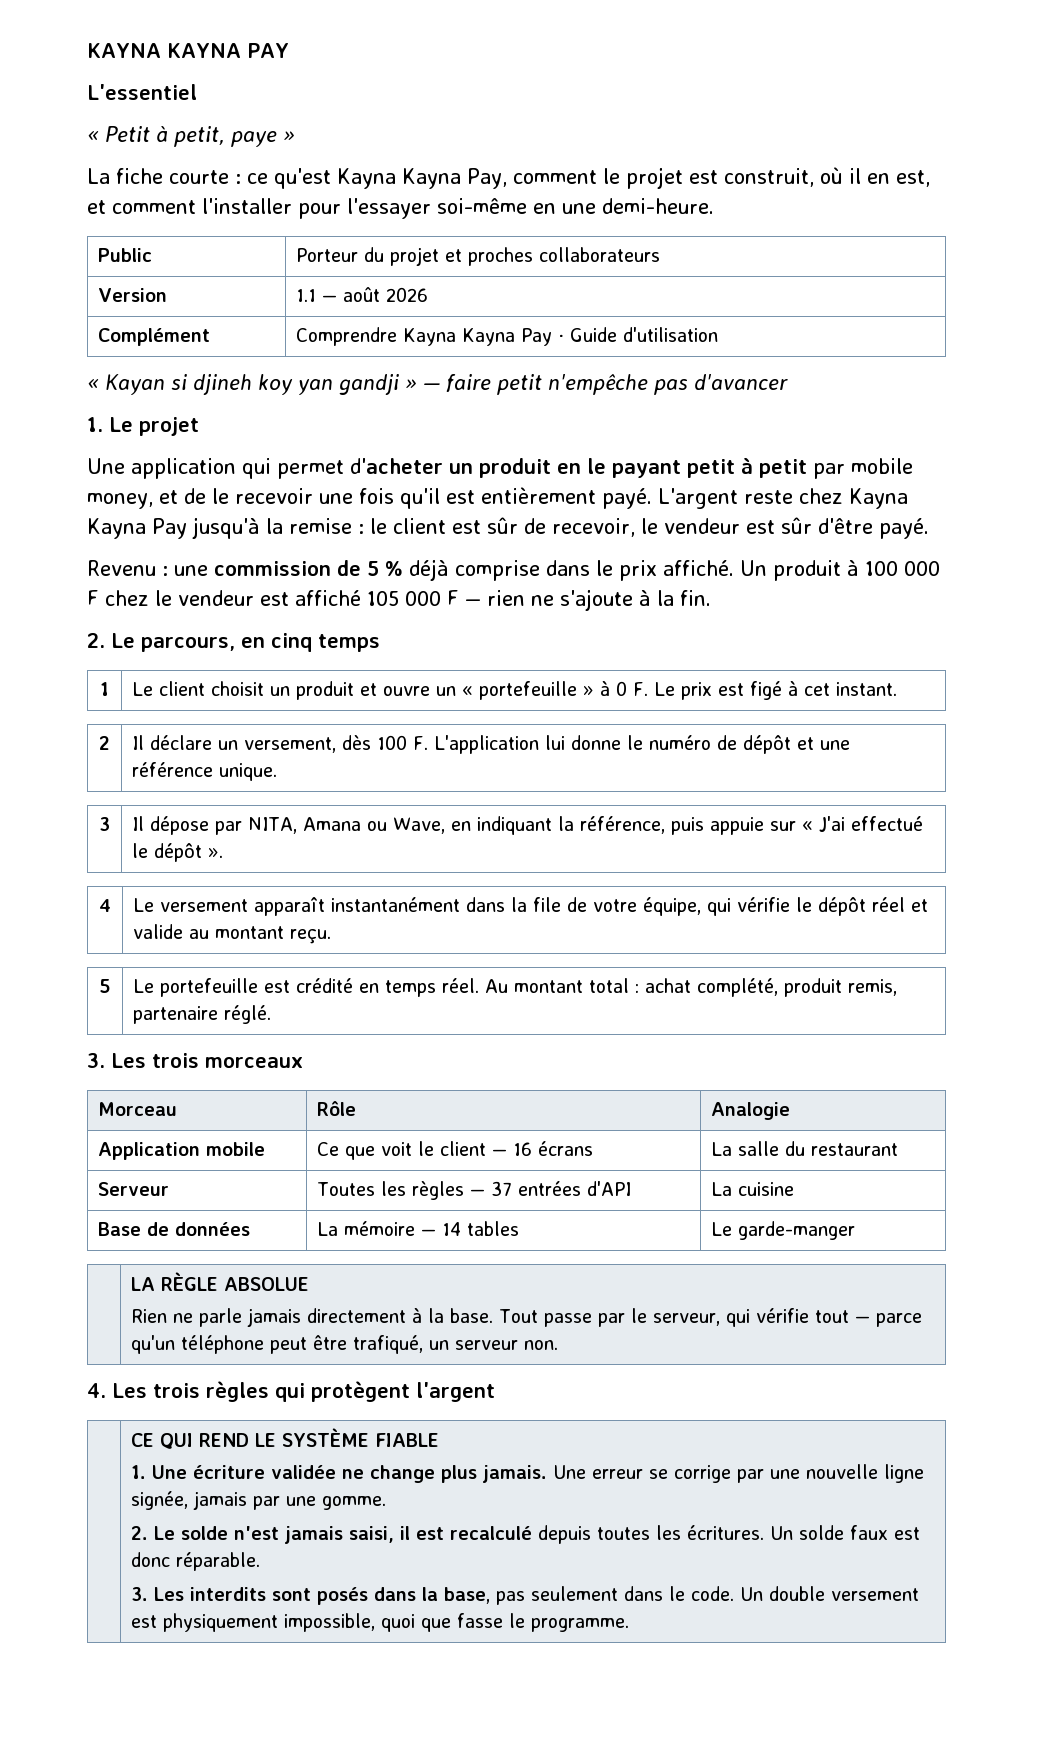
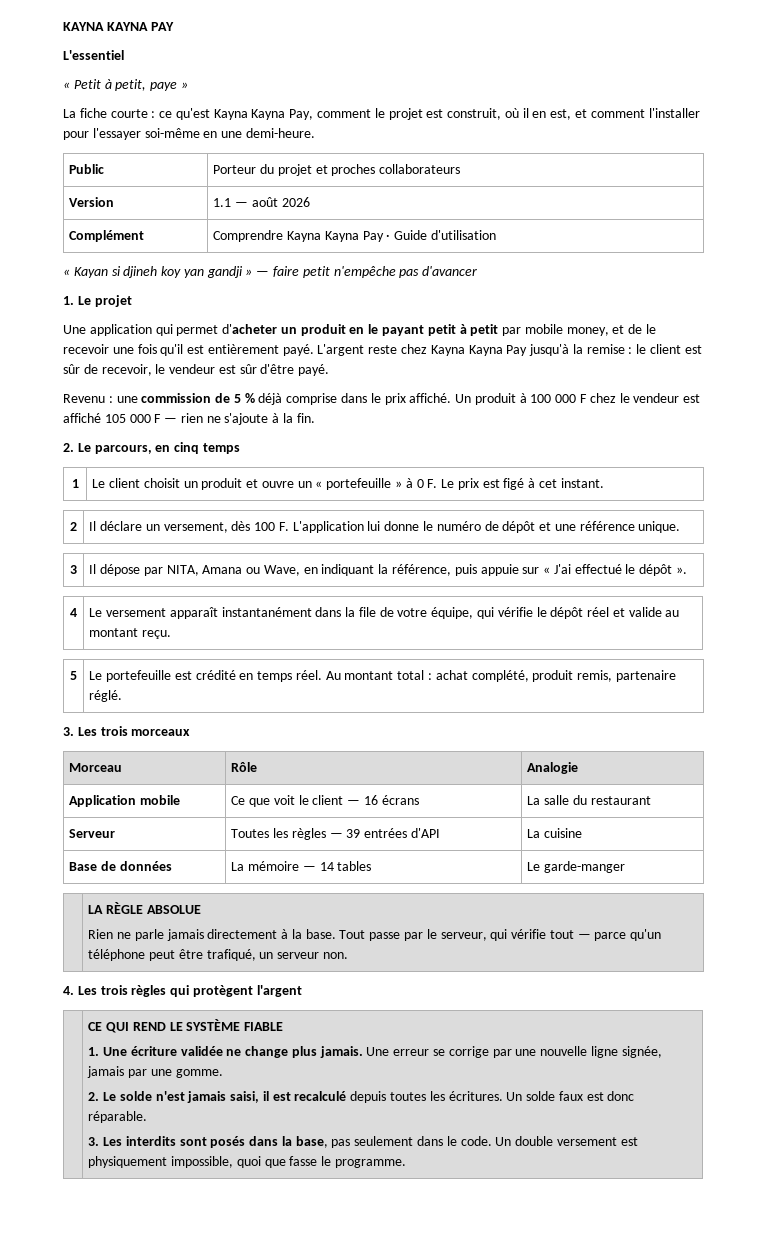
[491,1181,513,1196] 37 -> [346,829,361,838] 39

